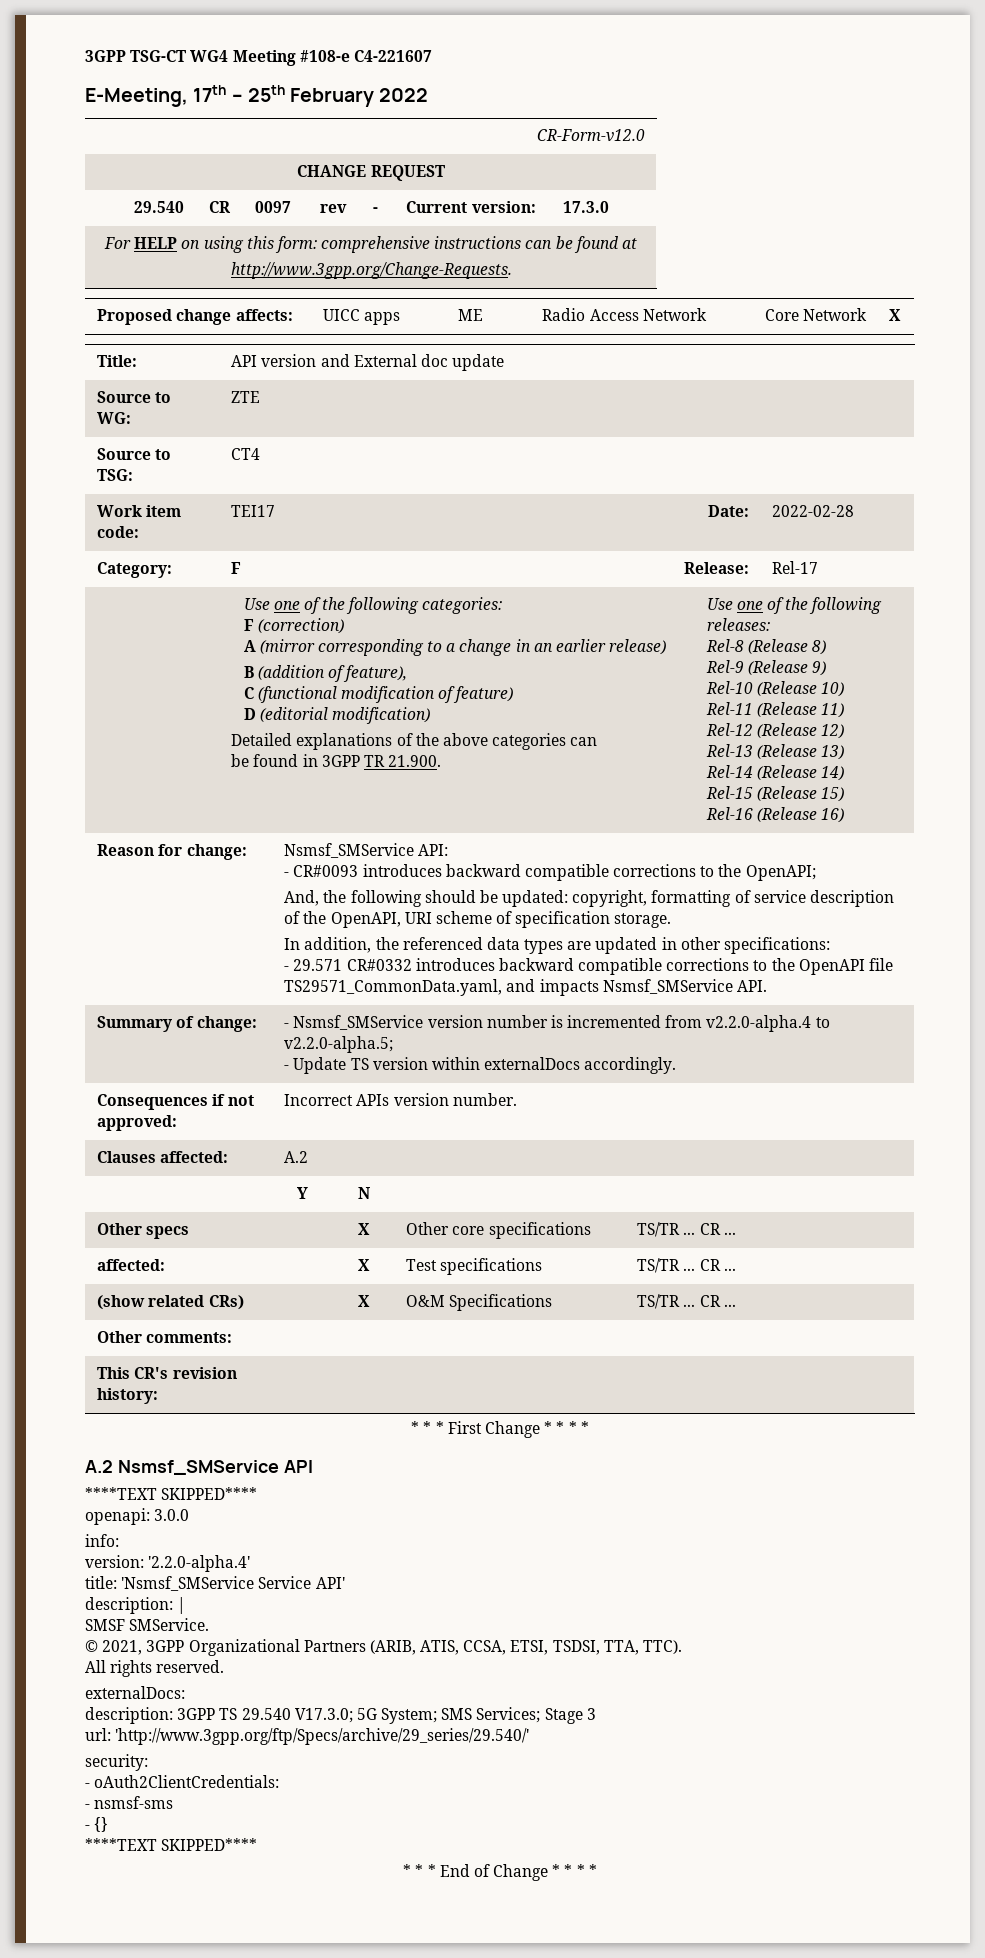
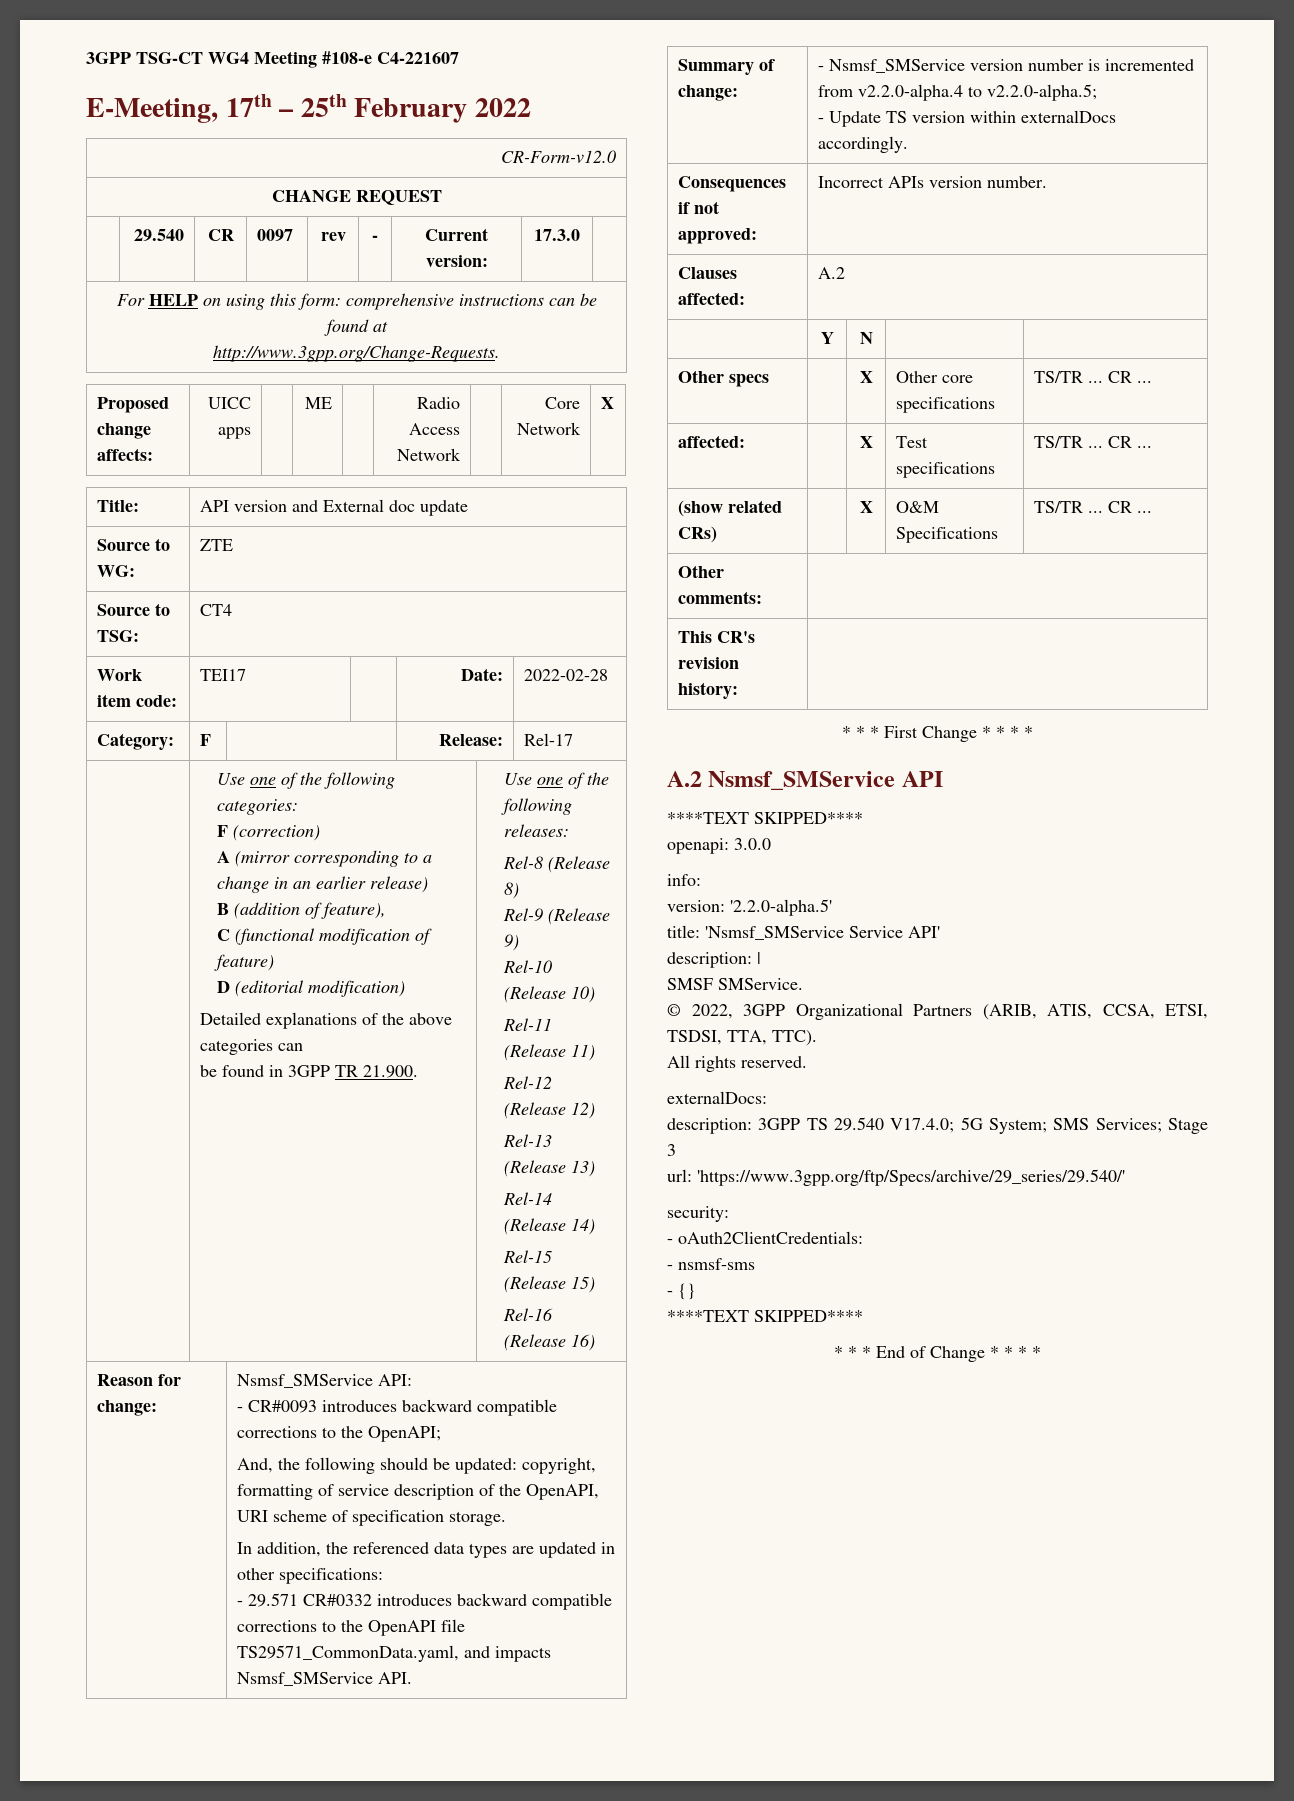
[148,1555,251,1572] '2.2.0-alpha.4' -> [730,899,832,916] '2.2.0-alpha.5'
[102,1640,143,1655] 2021, -> [691,1004,733,1019] 2022,
[294,1708,353,1723] V17.3.0; -> [890,1118,955,1133] V17.4.0;
[115,1728,530,1745] 'http://www.3gpp.org/ftp/Specs/archive/29_series/29.540/' -> [697,1169,1125,1186] 'https://www.3gpp.org/ftp/Specs/archive/29_series/29.540/'

